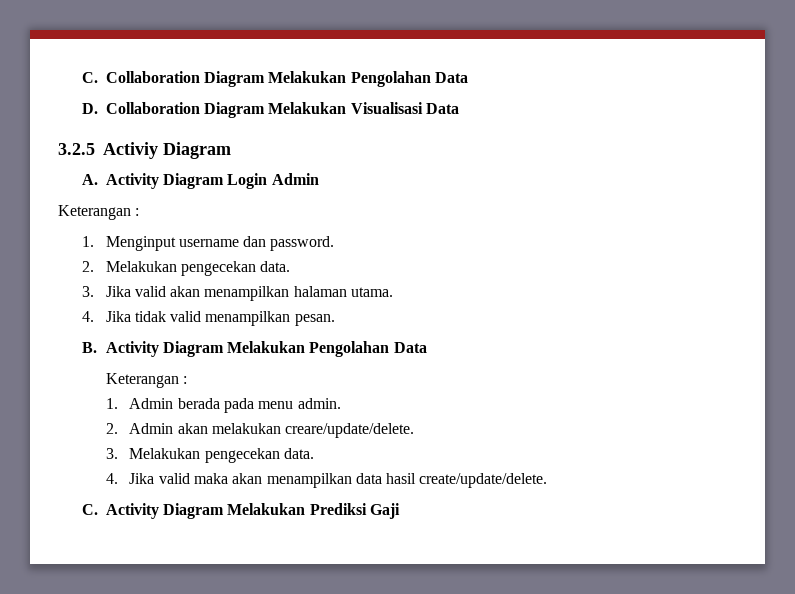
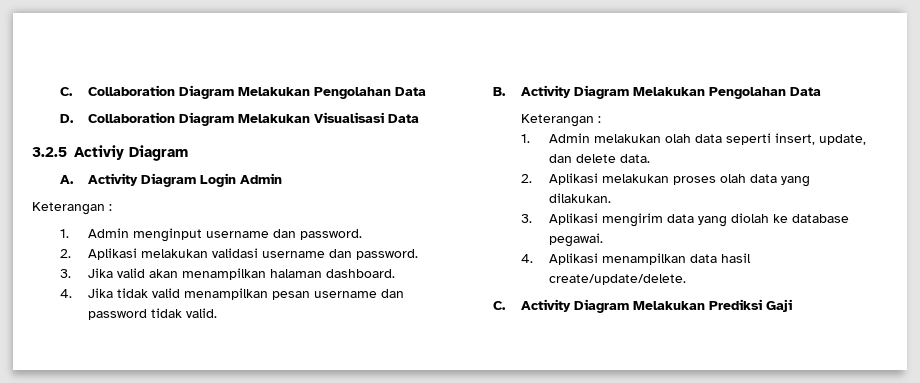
[105,236,176,251] Menginput -> [87,228,202,242] Admin menginput
[105,261,291,276] Melakukan pengecekan data. -> [87,248,418,260] Aplikasi melakukan validasi username dan password.
[351,287,394,297] utama. -> [325,269,395,278] dashboard.
[294,314,335,326] pesan. -> [271,289,404,300] [87,308,217,320] pesan username dan password tidak valid.
[177,398,341,413] [105,423,415,438] [105,448,314,463] [105,473,263,484] berada pada menu admin. // 2. Admin akan melakukan creare/update/delete. // 3. Melakukan pengecekan data. // 4. Jika valid maka akan -> [593,133,866,145] [548,154,650,163] [520,173,810,187] [548,193,611,203] [520,213,849,227] [548,233,603,247] [520,253,598,265] melakukan olah data seperti insert, update, dan delete data. // 2. Aplikasi melakukan proses olah data yang dilakukan. // 3. Aplikasi mengirim data yang diolah ke database pegawai. // 4. Aplikasi

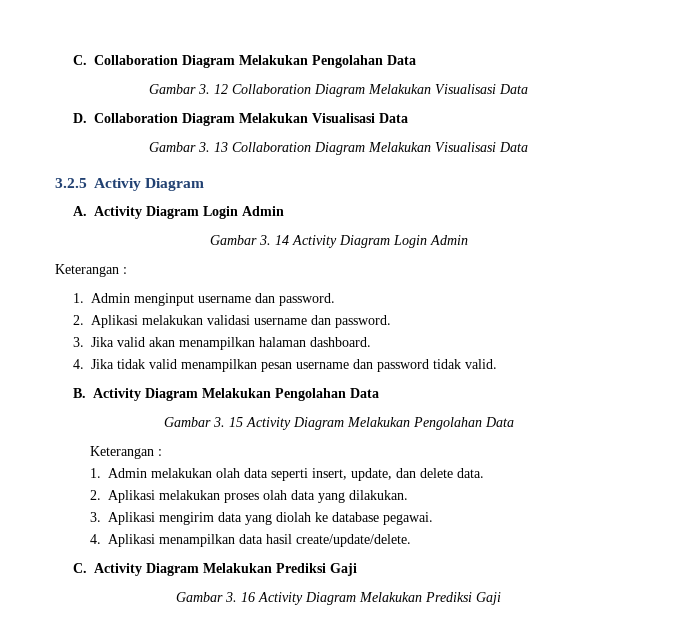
(426, 91) none -> [149,84,528,97] // Gambar 3. 12 Collaboration Diagram Melakukan Visualisasi Data
(419, 118) none -> [149,142,528,155] // Gambar 3. 13 Collaboration Diagram Melakukan Visualisasi Data
(282, 178) none -> [209,235,468,248] // Gambar 3. 14 Activity Diagram Login Admin
(821, 91) none -> [163,417,514,430] // Gambar 3. 15 Activity Diagram Melakukan Pengolahan Data
(792, 305) none -> [176,592,501,605] // Gambar 3. 16 Activity Diagram Melakukan Prediksi Gaji

